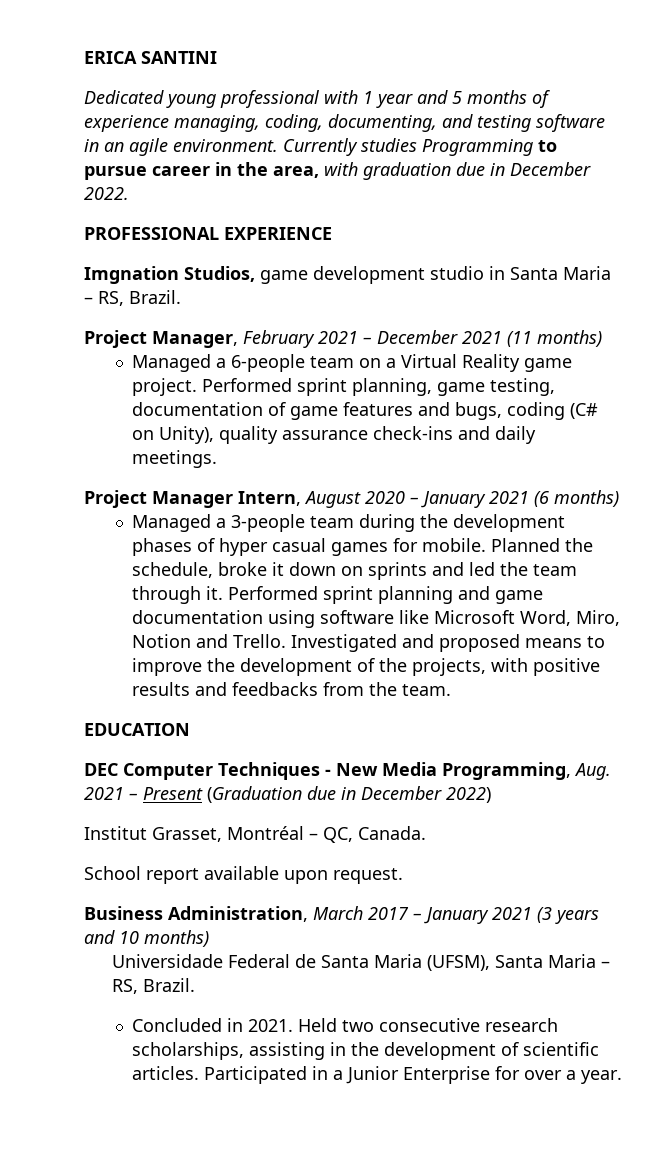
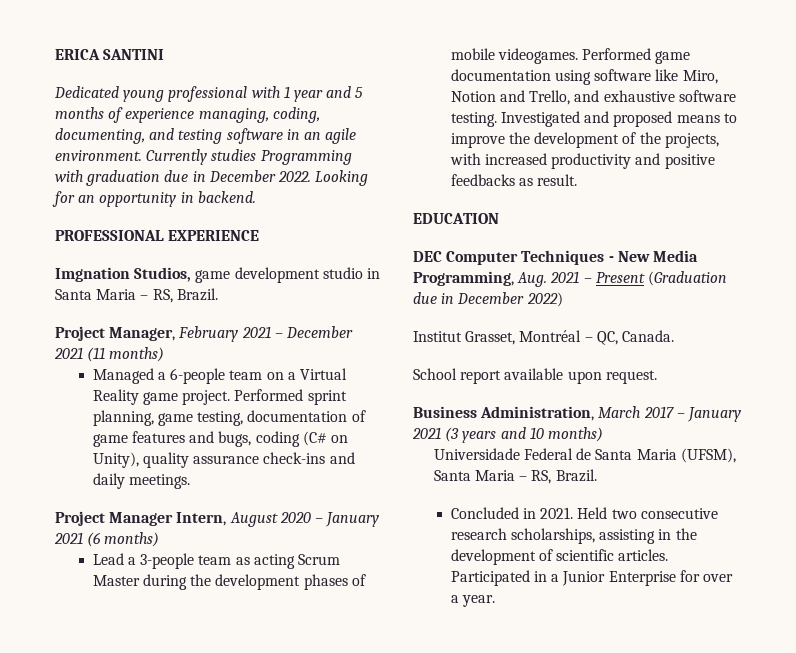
[538,140,557,152] [84,162,319,180] to pursue career in the area, -> (352, 157) none
(129, 193) none -> [315,170,369,186] [52,191,256,207] Looking for an opportunity in backend.
[131,514,211,532] Managed -> [92,553,124,565] Lead
(354, 522) none -> [235,554,341,569] [92,575,140,586] as acting Scrum Master
[218,538,593,556] [131,562,577,580] [131,586,490,604] hyper casual games for mobile. Planned the schedule, broke it down on sprints and led the team through it. Performed sprint planning and -> [450,48,652,64] mobile videogames. Performed
[433,610,571,626] Microsoft Word, -> (679, 75) none
[232,634,286,648] Trello. -> [529,90,736,105] [450,112,497,127] Trello, and exhaustive software testing.
[532,658,600,676] [131,682,451,696] positive results and feedbacks from the team. -> [485,153,715,169] [450,174,578,186] increased productivity and positive feedbacks as result.

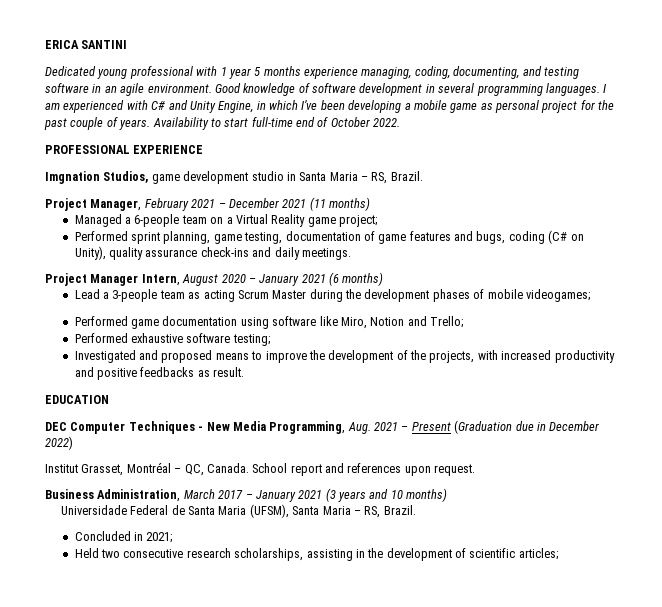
[326,86,352,98] and -> (251, 73) none
[108,107,124,123] of -> (301, 71) none
[146,149,352,165] [55,170,369,186] [52,191,256,207] Currently studies Programming with graduation due in December 2022. Looking for an opportunity in backend. -> [214,83,607,96] [45,100,615,113] [44,117,401,130] Good knowledge of software development in several programming languages. I am experienced with C# and Unity Engine, in which I’ve been developing a mobile game as personal project for the past couple of years. Availability to start full-time end of October 2022.
[182,390,231,405] project. -> [339,215,378,227] project; //
[498,48,579,64] videogames. -> [525,289,590,302] videogames; //
[529,90,600,105] Trello, and -> [430,316,464,328] [74,333,128,343] Trello; // Performed
[450,112,497,127] testing. -> [232,334,270,346] testing; //
(674, 336) // -> (249, 468) none
[504,368,564,380] available -> [325,463,402,473] and references
[540,507,574,519] 2021. -> [146,532,173,543] 2021; //
[618,549,669,561] [450,570,734,586] [450,595,496,607] articles. Participated in a Junior Enterprise for over a year. -> [518,548,558,560] articles;

